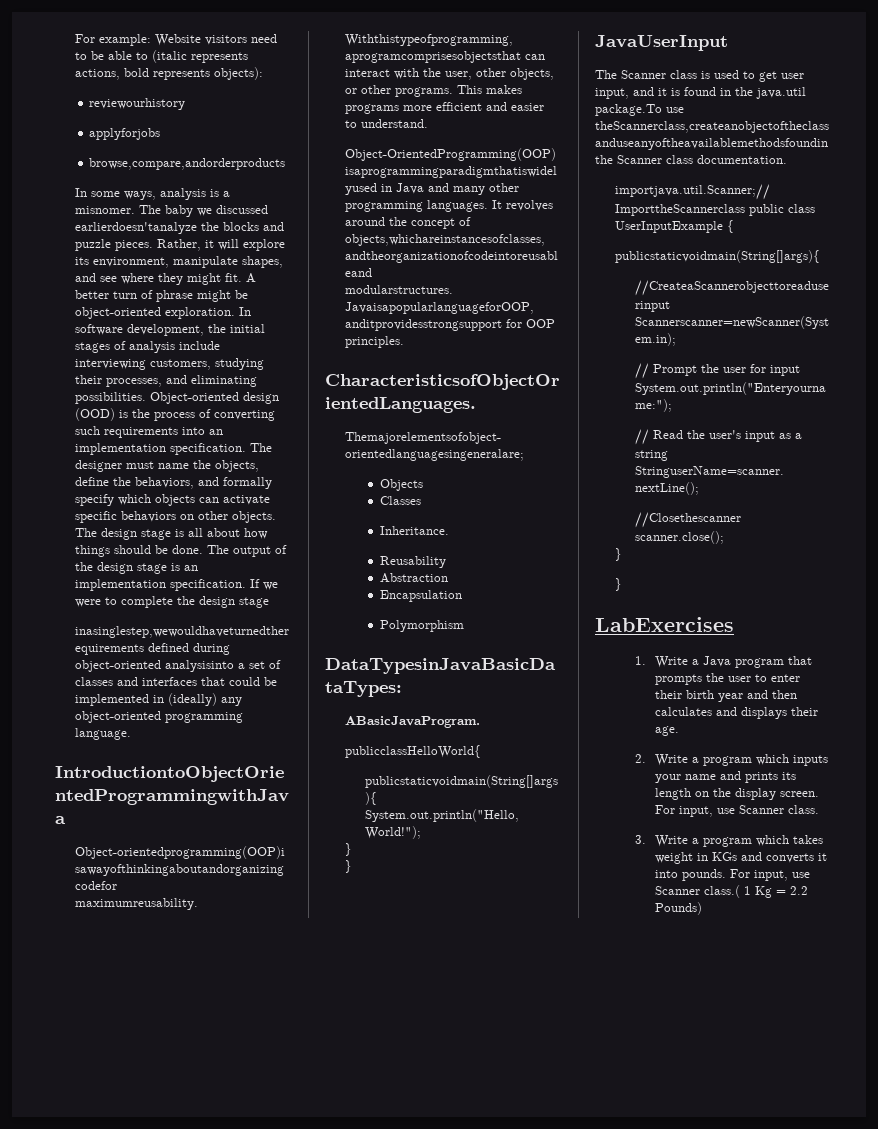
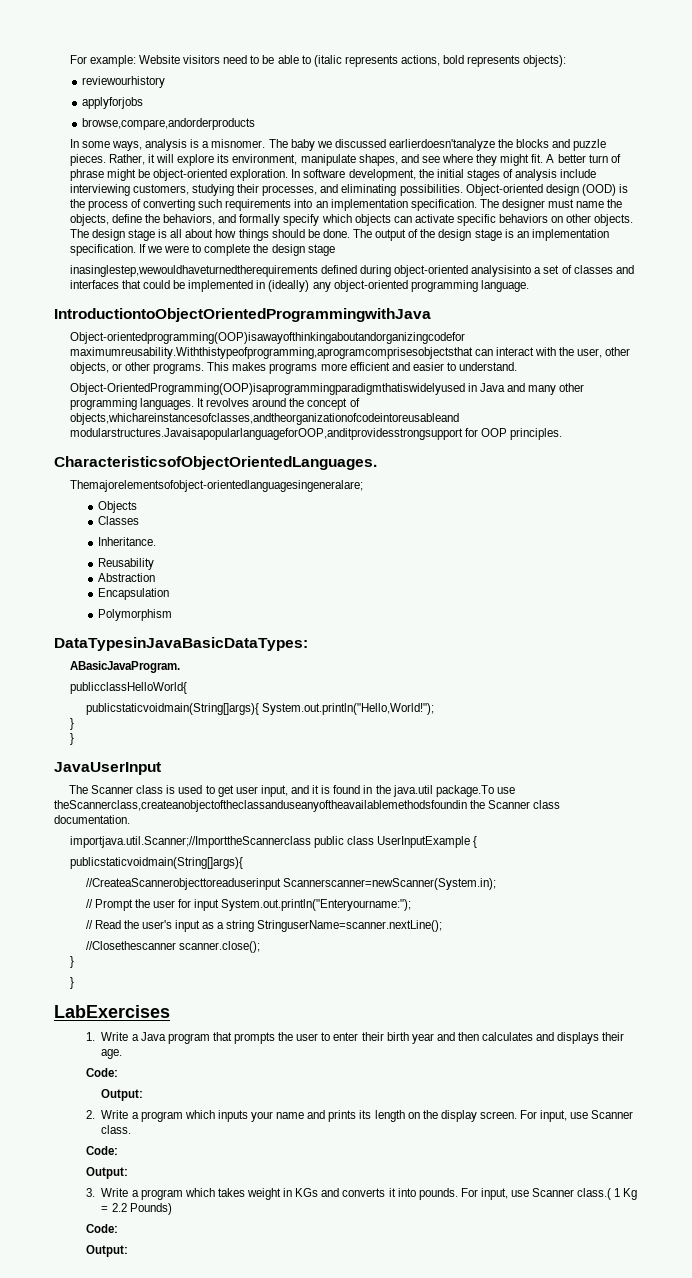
(680, 731) none -> [85,1068,118,1077] [101,1089,144,1101] // Code: // Output:
(820, 809) none -> [85,1146,118,1155] [85,1167,128,1179] // Code: // Output:
(703, 908) none -> [85,1224,118,1233] [85,1245,128,1257] // Code: // Output:

